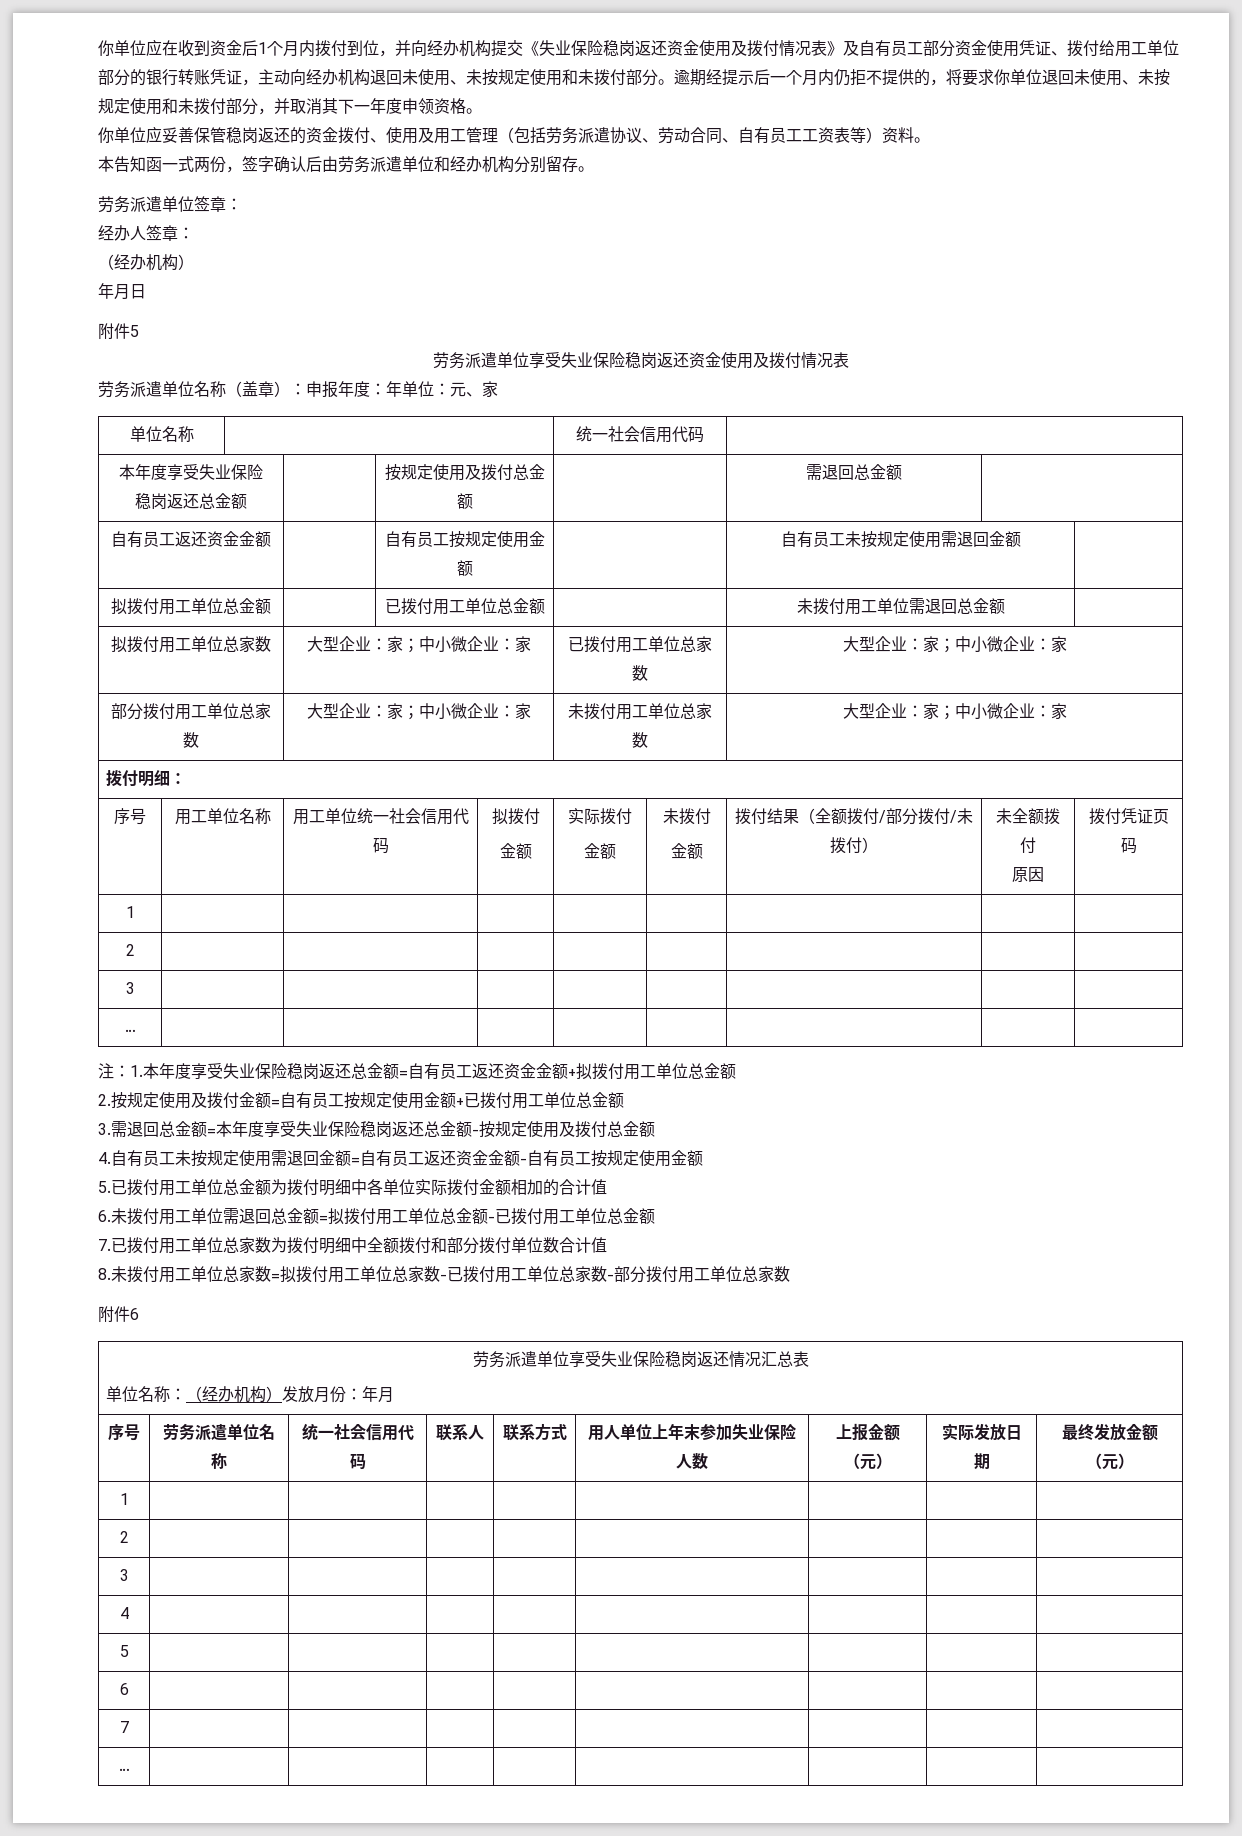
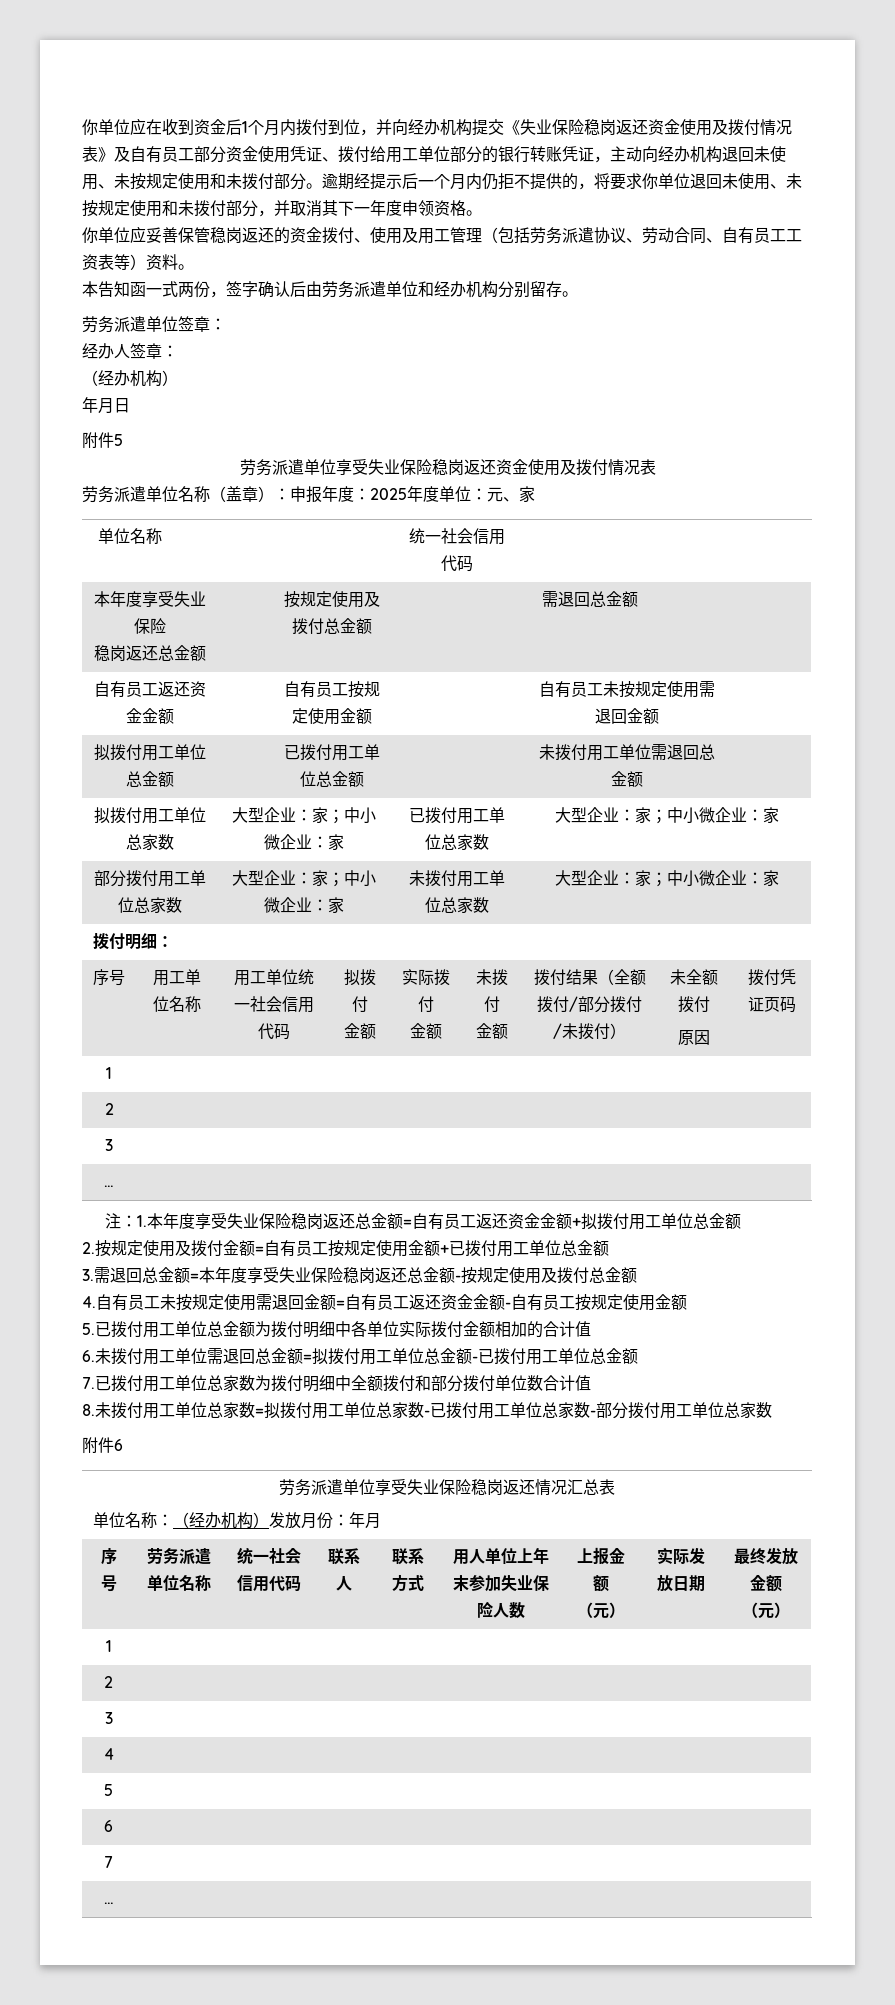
[386,381,402,397] 年 -> [370,486,439,502] 2025年度

